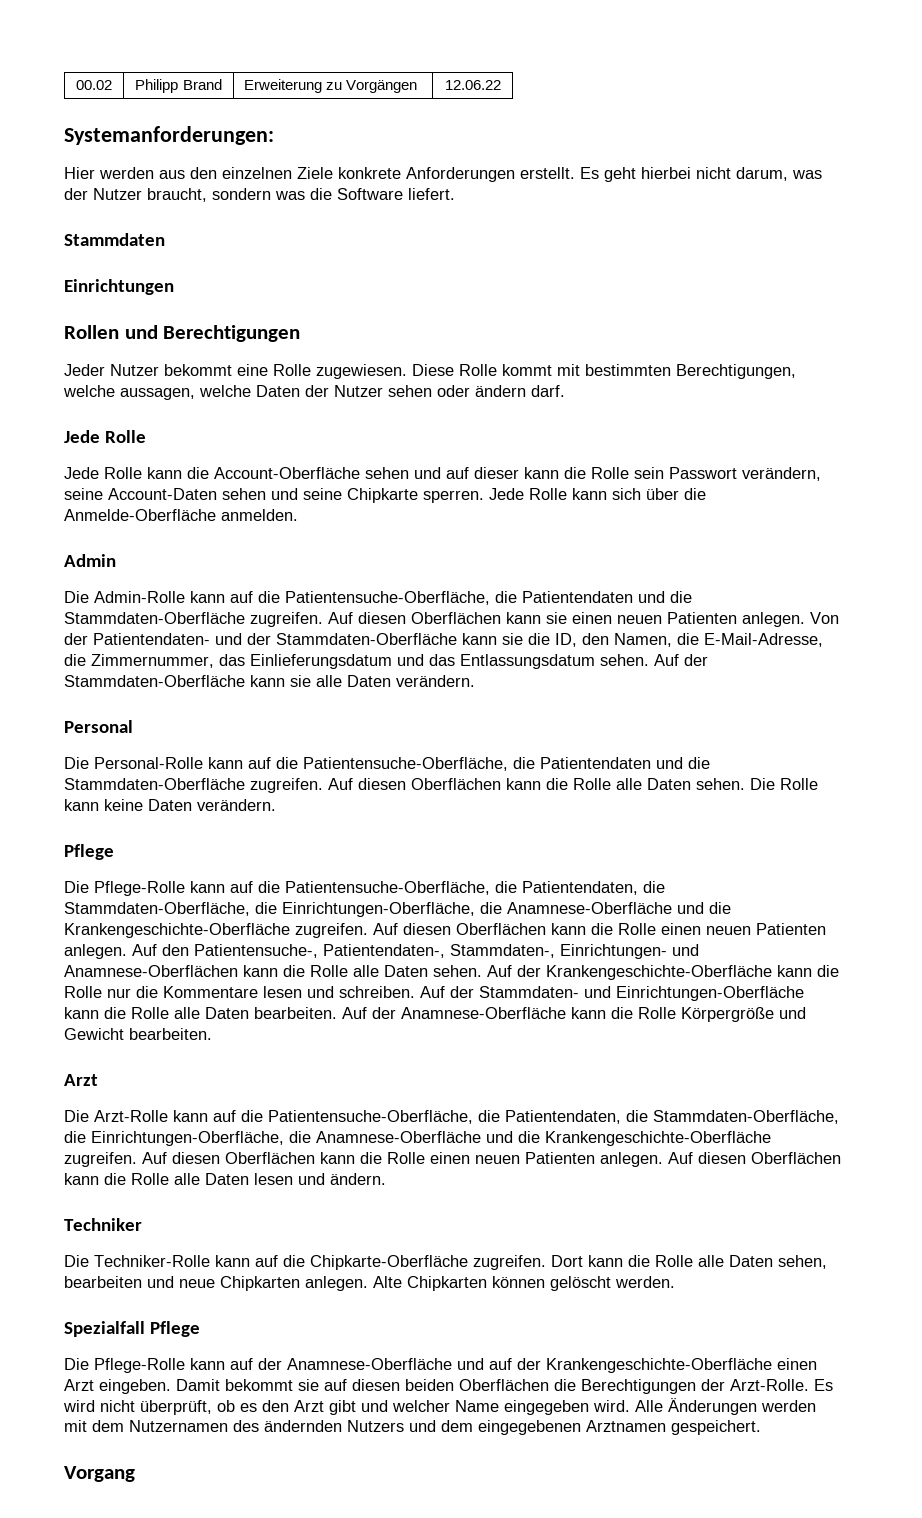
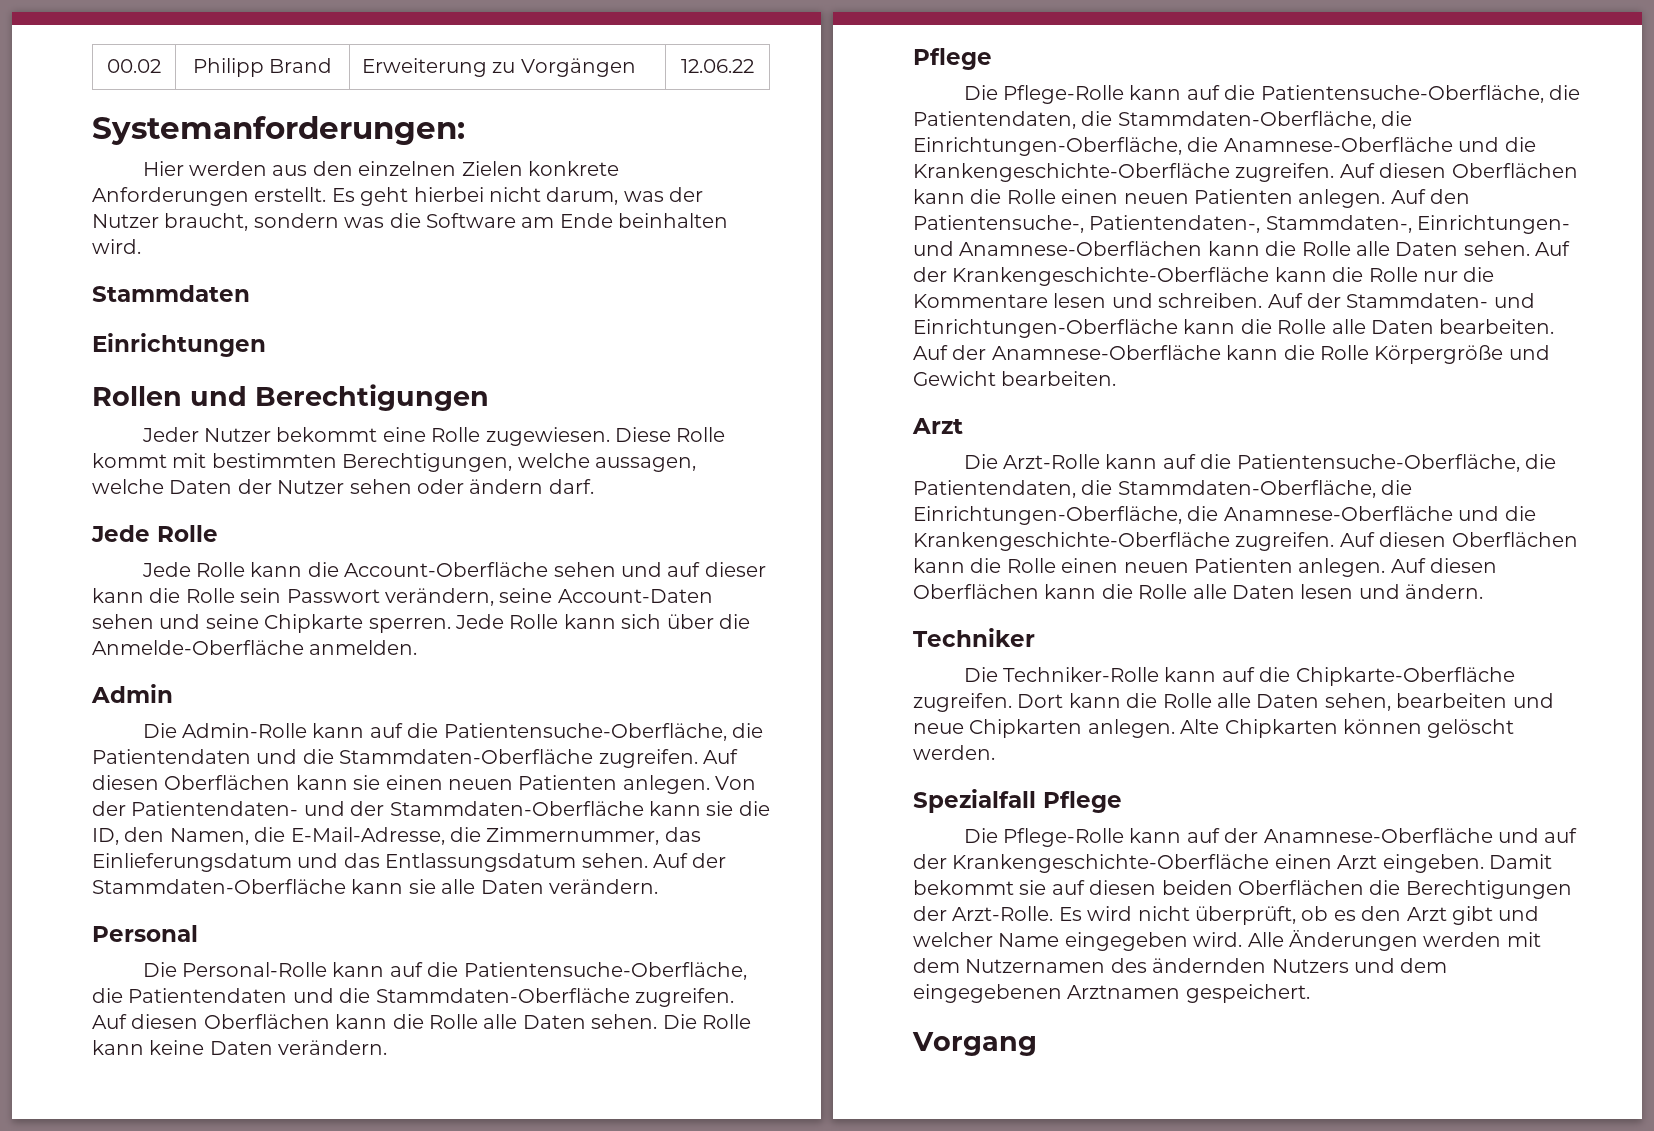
[297,167,333,179] Ziele -> [461,161,523,176] Zielen
[408,188,455,200] liefert. -> [521,213,729,228] [92,239,141,254] am Ende beinhalten wird.

